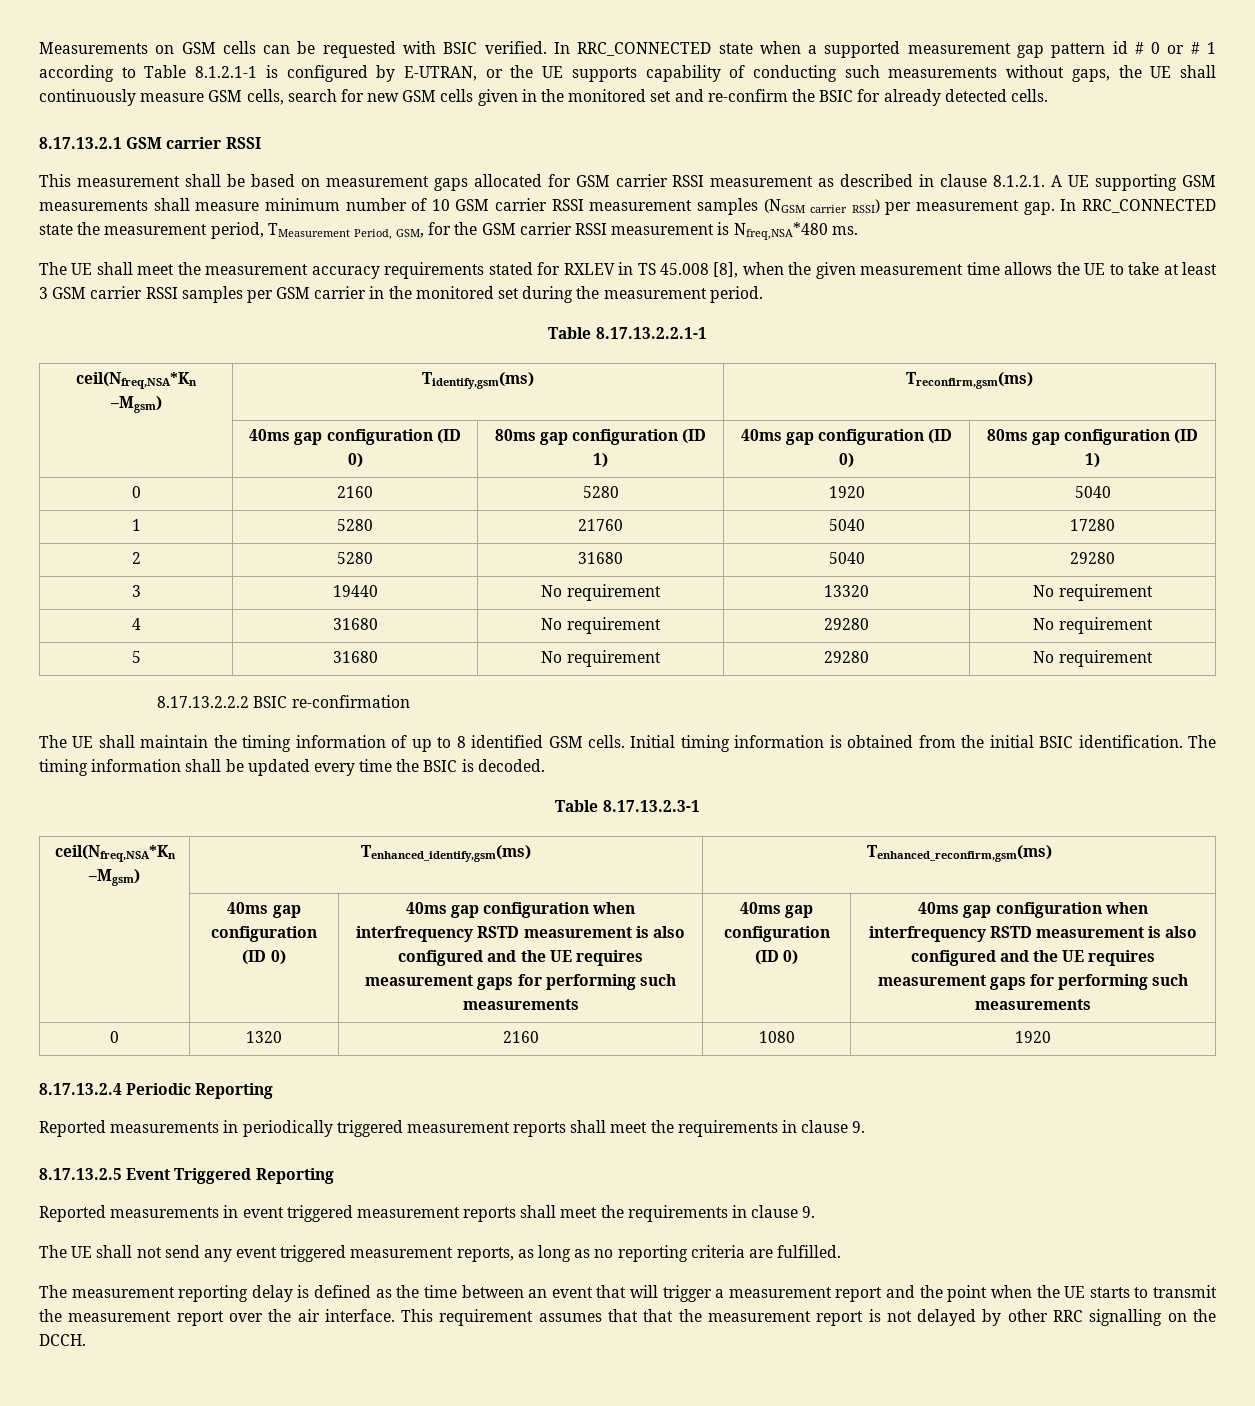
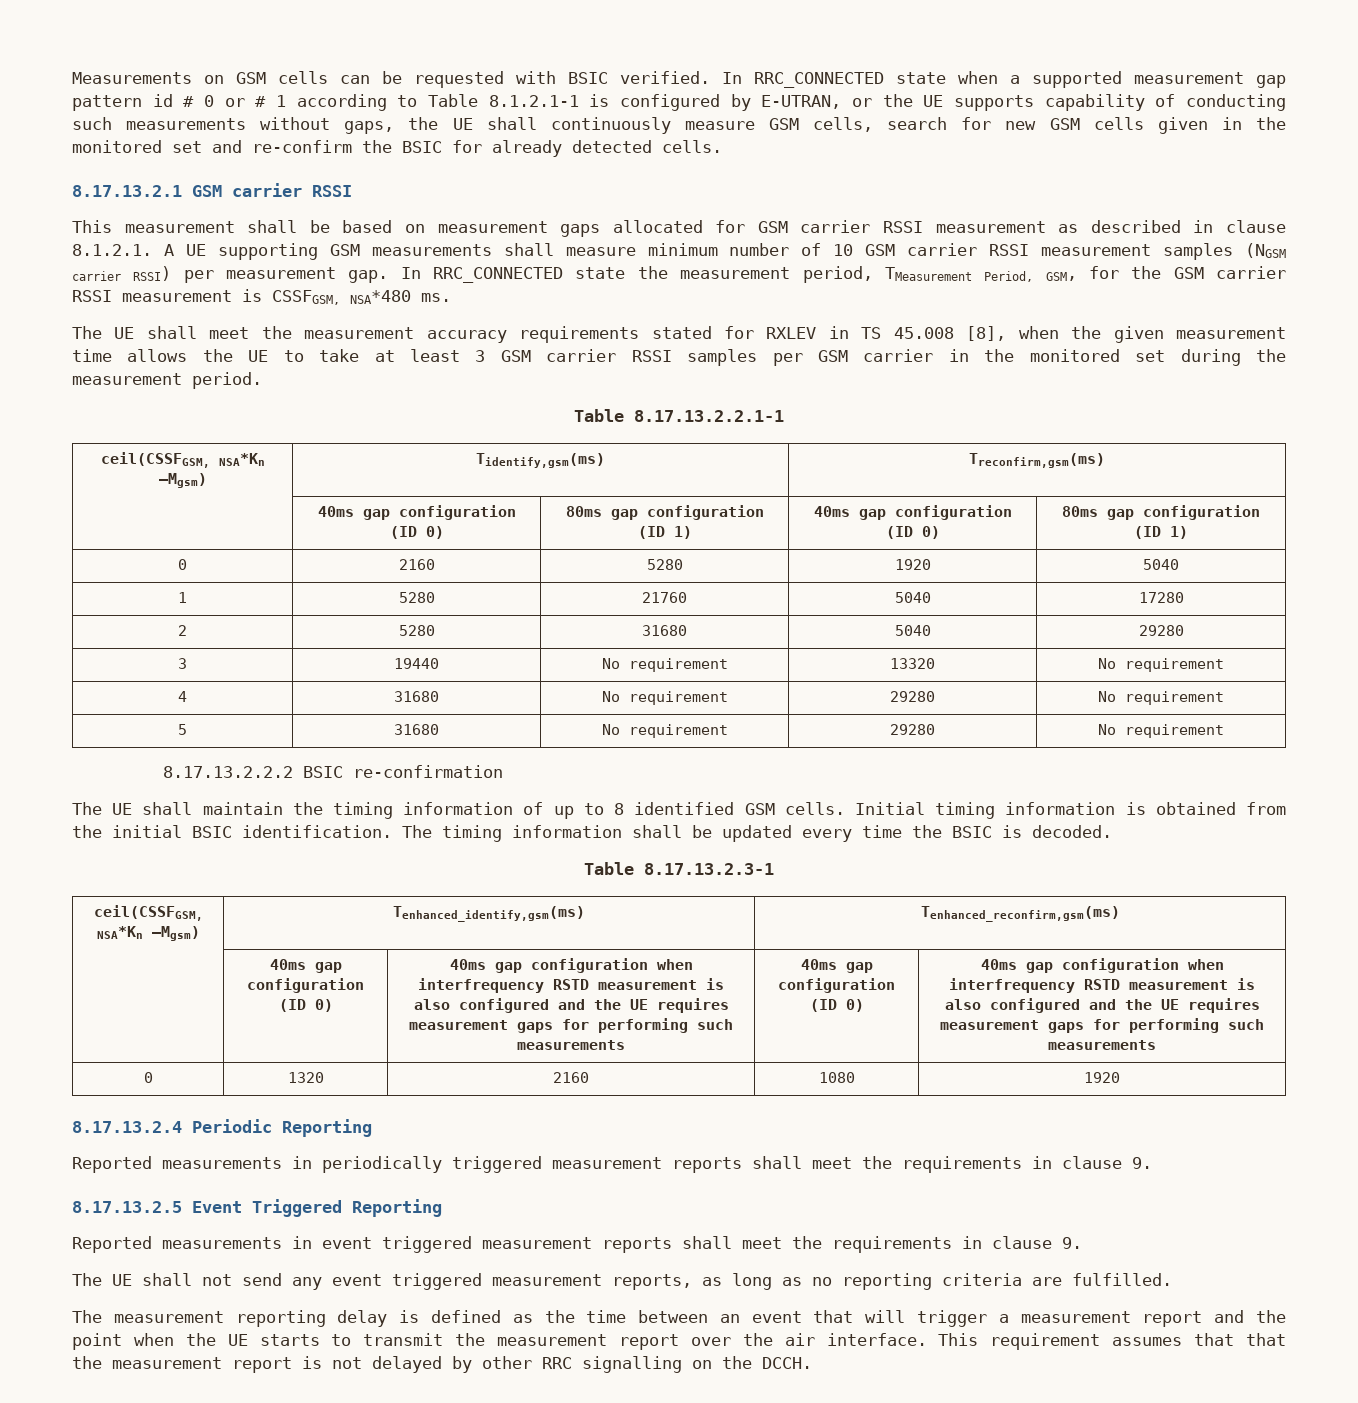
[733,222,828,240] Nfreq,NSA*480 -> [272,290,411,305] CSSFGSM, NSA*480
[76,372,197,389] ceil(Nfreq,NSA*Kn -> [100,452,265,468] ceil(CSSFGSM, NSA*Kn
[54,845,176,862] ceil(Nfreq,NSA*Kn -> [93,905,203,921] [96,926,143,939] ceil(CSSFGSM, NSA*Kn

